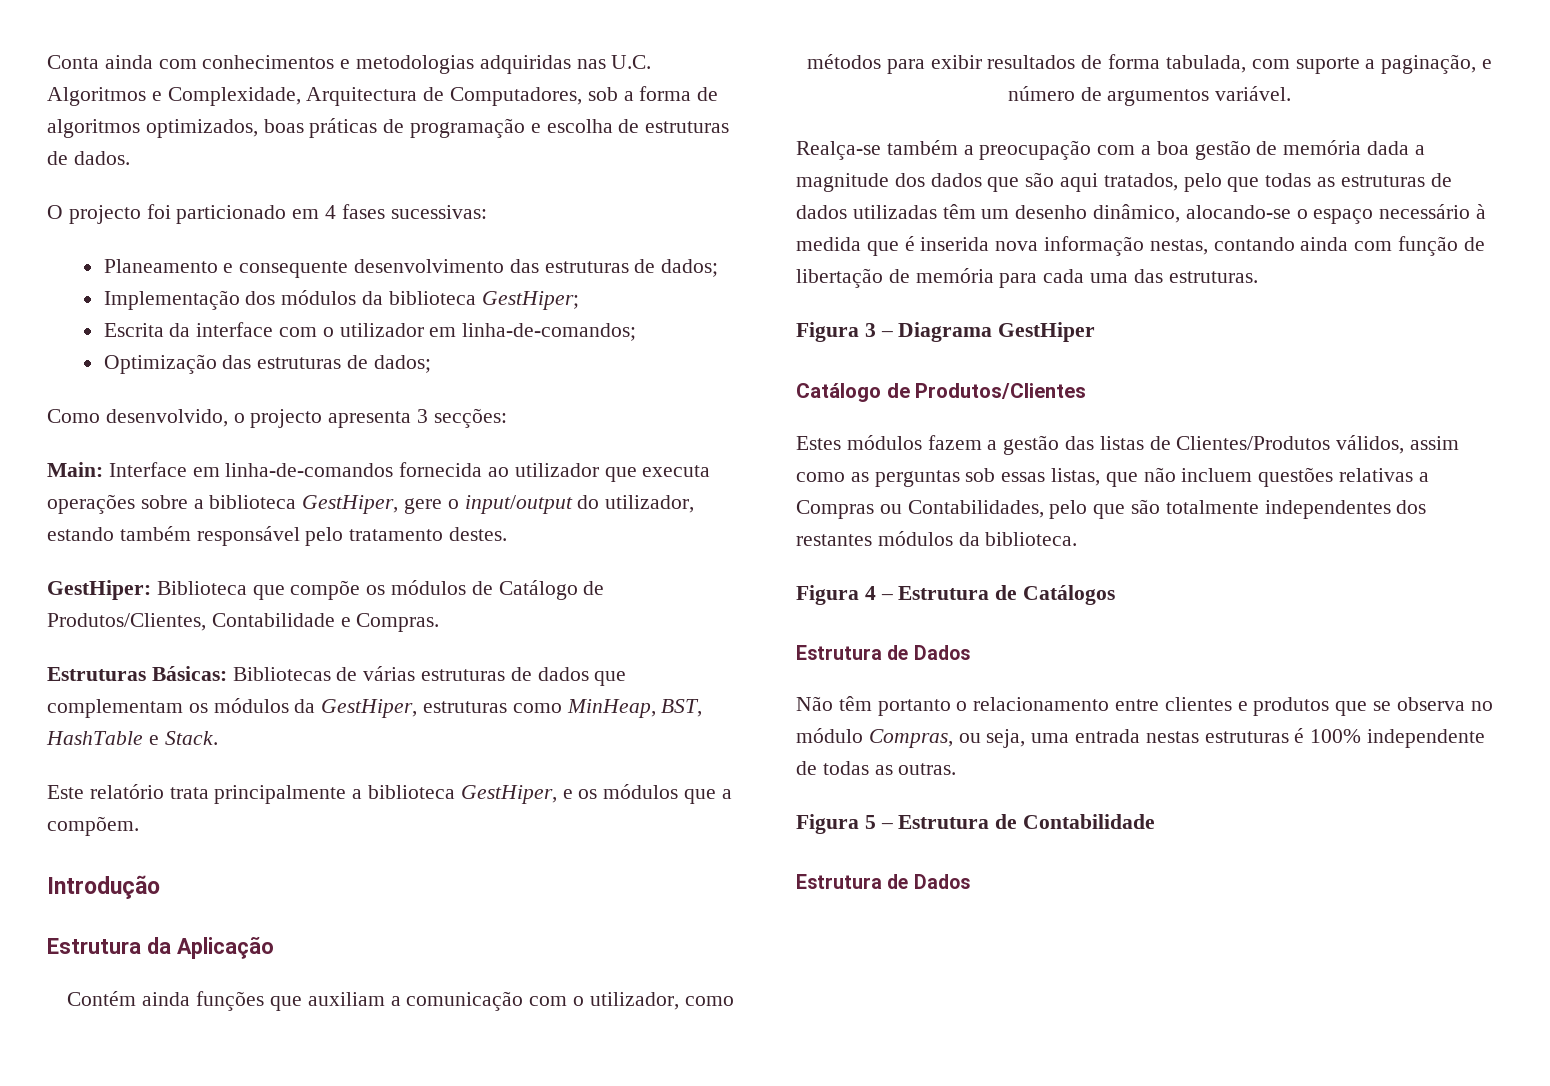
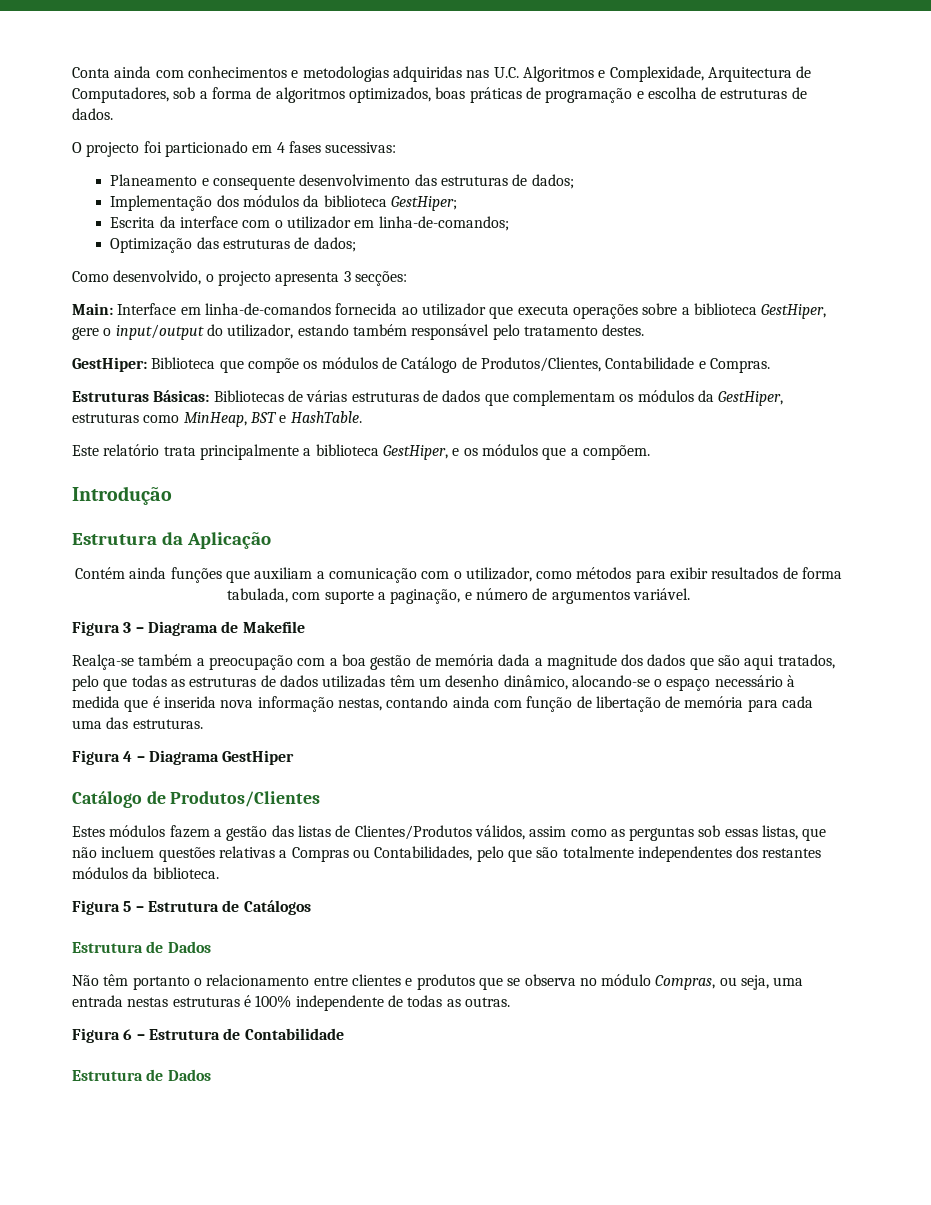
[661,699,703,717] [46,731,218,745] BST, HashTable e Stack. -> [249,411,362,423] BST e HashTable.
(1292, 93) none -> [72,621,305,636] // Figura 3 – Diagrama de Makefile
[864,323,876,337] 3 -> [123,751,133,762] 4
[864,586,876,600] 4 -> [123,901,132,912] 5
[864,815,876,829] 5 -> [123,1029,133,1040] 6

